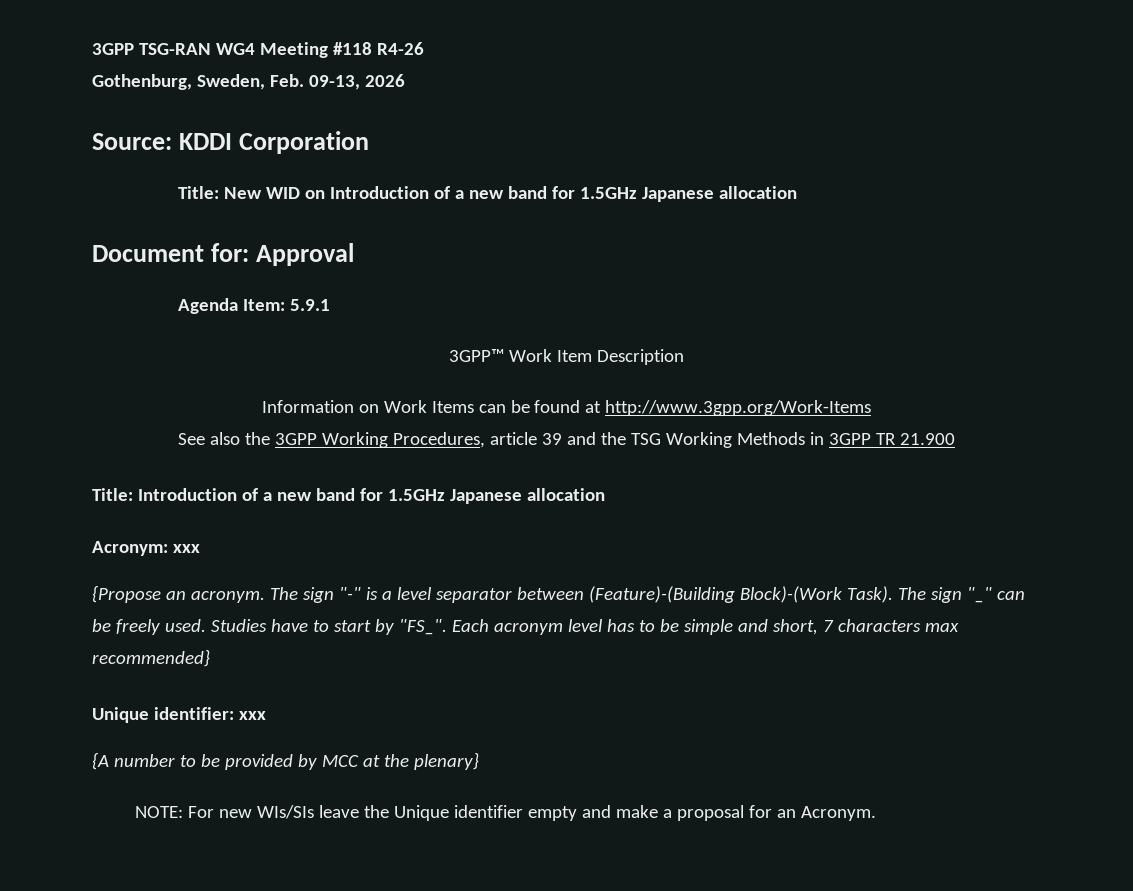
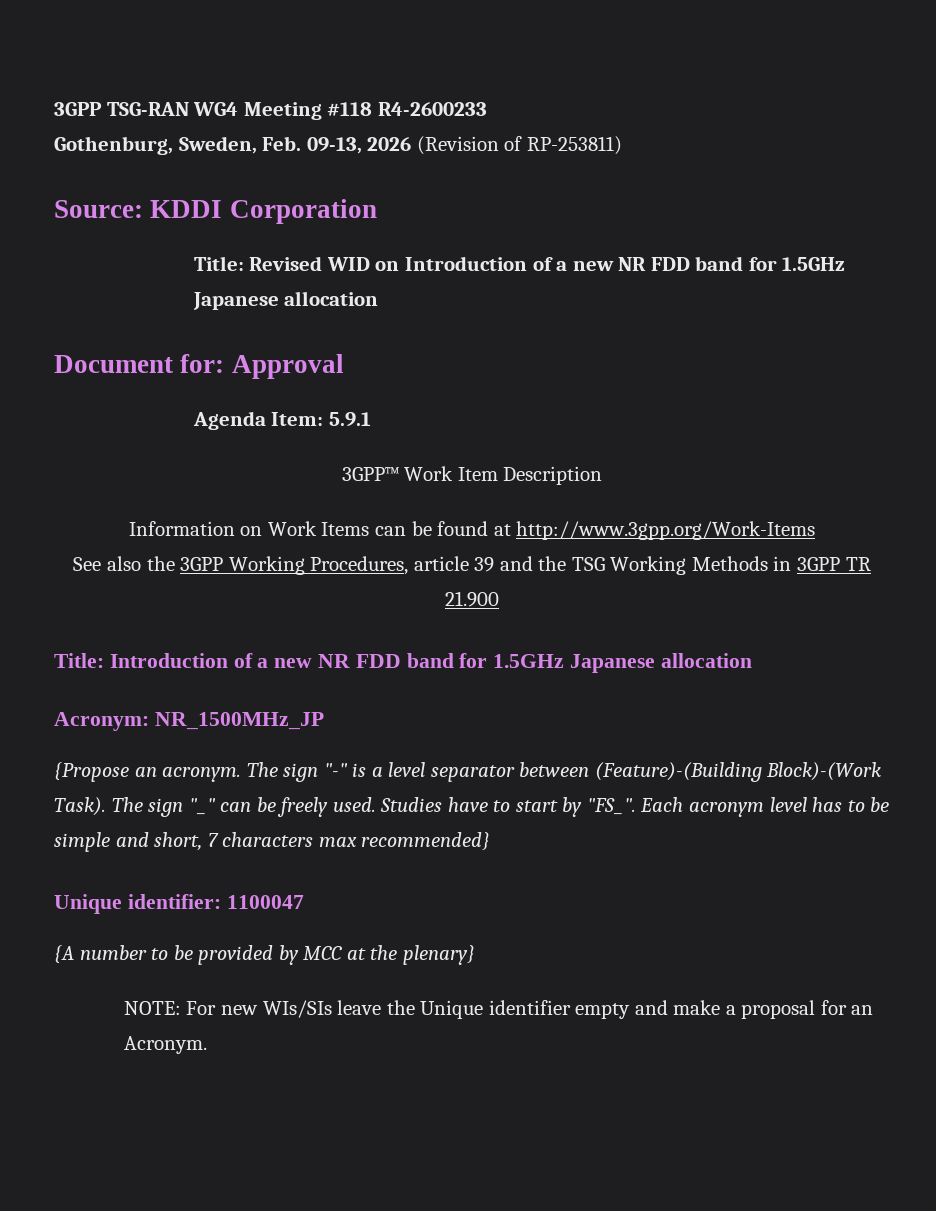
[376,42,424,55] R4-26 -> [377,102,487,116] R4-2600233
(405, 80) none -> [416,136,622,155] (Revision of RP-253811)
[224,187,263,199] New -> [249,256,323,271] Revised
(504, 194) none -> [618,257,690,271] NR FDD
(312, 496) none -> [318,654,401,668] NR FDD
[172,544,200,553] xxx -> [154,712,324,730] NR_1500MHz_JP
[238,711,266,720] xxx -> [226,895,304,909] 1100047

